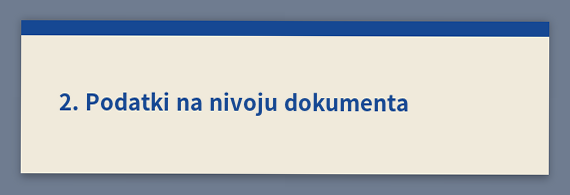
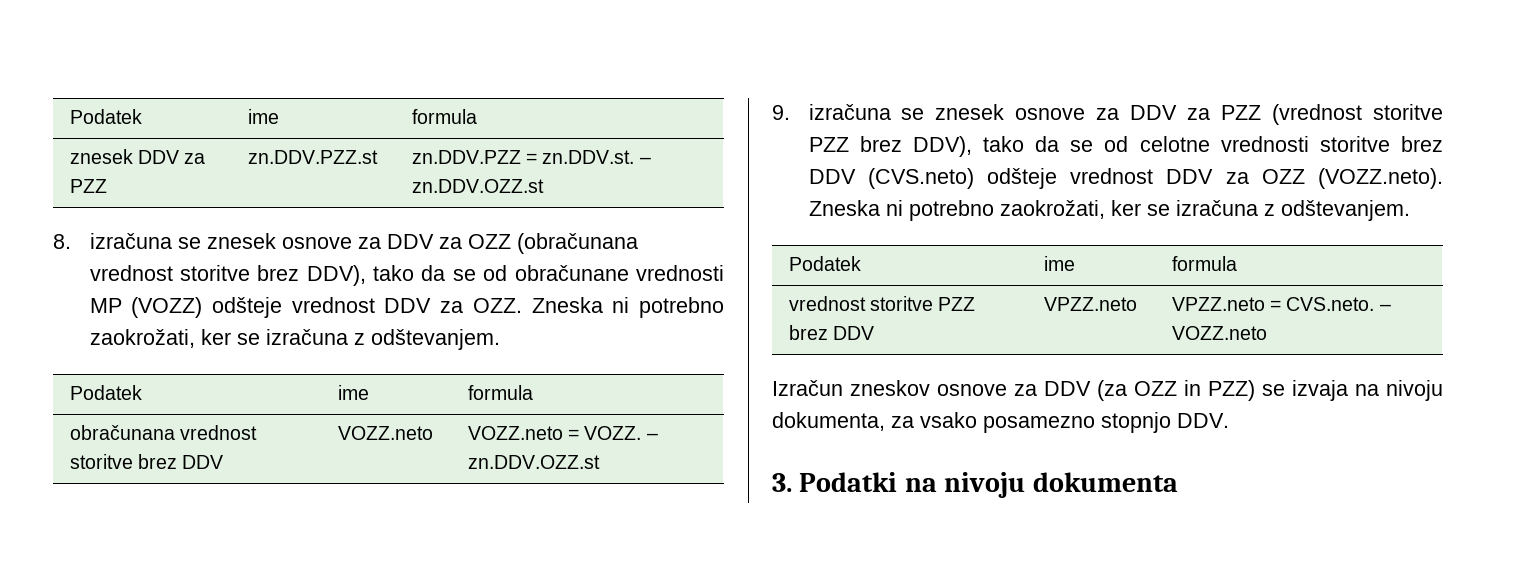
[58,93,80,111] 2. -> [69,109,142,124] [247,109,279,124] [411,109,477,124] [69,149,206,164] [69,179,107,193] [247,150,378,164] [411,150,651,164] [411,179,544,193] [53,233,638,254] [89,265,724,286] [89,297,725,318] [89,329,500,350] [69,385,142,400] [337,385,369,400] [467,385,533,400] [69,425,258,440] [69,454,224,469] [337,426,433,440] [467,426,658,440] [467,455,600,469] [772,104,1443,125] [808,136,1443,157] [808,168,1443,189] [808,200,1410,221] [788,256,861,271] [1043,256,1075,271] [1171,256,1237,271] [788,296,976,311] [788,325,875,340] [1043,297,1137,311] [1171,297,1391,311] [1171,326,1267,340] [772,380,1443,401] [772,412,1229,433] [772,473,792,492] Podatek | ime | formula // znesek DDV za PZZ | zn.DDV.PZZ.st | zn.DDV.PZZ = zn.DDV.st. – zn.DDV.OZZ.st // 8. izračuna se znesek osnove za DDV za OZZ (obračunana vrednost storitve brez DDV), tako da se od obračunane vrednosti MP (VOZZ) odšteje vrednost DDV za OZZ. Zneska ni potrebno zaokrožati, ker se izračuna z odštevanjem. // Podatek | ime | formula // obračunana vrednost storitve brez DDV | VOZZ.neto | VOZZ.neto = VOZZ. – zn.DDV.OZZ.st // 9. izračuna se znesek osnove za DDV za PZZ (vrednost storitve PZZ brez DDV), tako da se od celotne vrednosti storitve brez DDV (CVS.neto) odšteje vrednost DDV za OZZ (VOZZ.neto). Zneska ni potrebno zaokrožati, ker se izračuna z odštevanjem. // Podatek | ime | formula // vrednost storitve PZZ brez DDV | VPZZ.neto | VPZZ.neto = CVS.neto. – VOZZ.neto // Izračun zneskov osnove za DDV (za OZZ in PZZ) se izvaja na nivoju dokumenta, za vsako posamezno stopnjo DDV. // 3.

